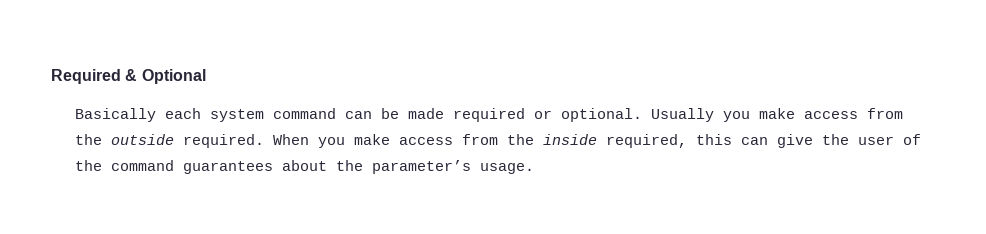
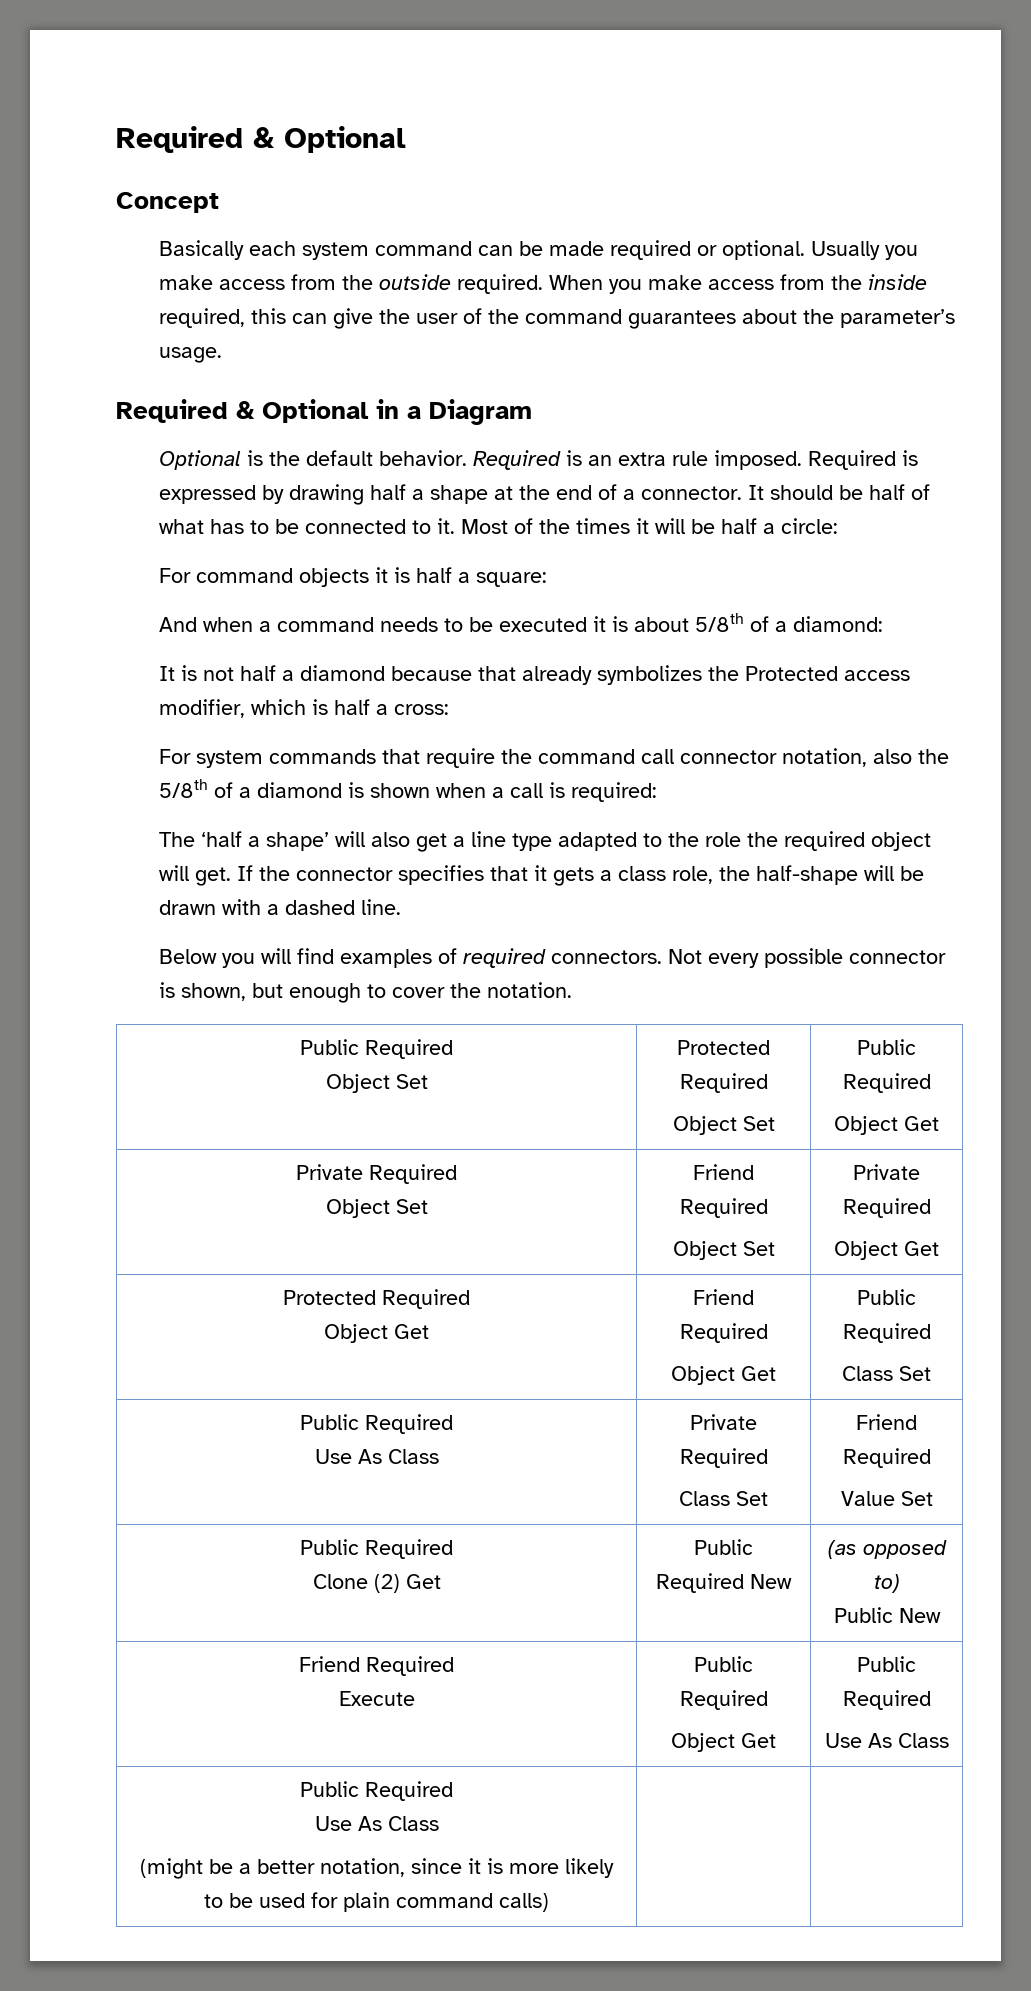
[51,69,206,84] Required & Optional -> [116,126,406,153] [116,192,219,213] Required & Optional // Concept
(534, 168) none -> [116,399,532,425] [159,450,919,470] [159,484,931,505] [159,518,839,534] [159,567,548,587] [159,613,884,632] [159,665,911,685] [159,699,450,718] [159,748,950,768] [159,779,658,802] [159,831,932,852] [159,865,925,886] [159,899,402,915] [159,948,947,968] [159,982,573,1003] [300,1039,453,1059] [325,1074,428,1093] [677,1040,770,1055] [679,1073,768,1093] [672,1116,775,1135] [857,1039,916,1055] [842,1073,931,1093] [834,1116,939,1135] [296,1164,457,1184] [325,1199,428,1218] [693,1164,754,1180] [679,1198,768,1218] [672,1241,775,1260] [853,1164,920,1180] [842,1198,931,1218] [834,1241,939,1260] [283,1289,470,1309] [324,1324,429,1343] [693,1289,754,1305] [679,1323,768,1343] [671,1366,776,1385] [857,1289,916,1305] [842,1323,931,1343] [842,1366,931,1381] [300,1414,453,1434] [314,1449,439,1464] [690,1414,757,1430] [679,1448,768,1468] [679,1491,768,1506] [856,1414,917,1430] [842,1448,931,1468] [840,1491,933,1506] [300,1539,453,1559] [312,1574,441,1593] [694,1539,753,1555] [656,1573,792,1593] [827,1540,947,1559] [873,1574,900,1593] [833,1607,941,1623] [299,1656,454,1676] [338,1691,415,1706] [694,1656,753,1672] [679,1690,768,1710] [671,1733,776,1752] [857,1656,916,1672] [842,1690,931,1710] [824,1733,949,1748] [300,1781,453,1801] [314,1816,439,1831] [140,1858,614,1879] [204,1892,549,1912] // Required & Optional in a Diagram // Optional is the default behavior. Required is an extra rule imposed. Required is expressed by drawing half a shape at the end of a connector. It should be half of what has to be connected to it. Most of the times it will be half a circle: // For command objects it is half a square: // And when a command needs to be executed it is about 5/8th of a diamond: // It is not half a diamond because that already symbolizes the Protected access modifier, which is half a cross: // For system commands that require the command call connector notation, also the 5/8th of a diamond is shown when a call is required: // The ‘half a shape’ will also get a line type adapted to the role the required object will get. If the connector specifies that it gets a class role, the half-shape will be drawn with a dashed line. // Below you will find examples of required connectors. Not every possible connector is shown, but enough to cover the notation. // Public Required // Object Set | Protected Required // Object Set | Public Required // Object Get // Private Required // Object Set | Friend Required // Object Set | Private Required // Object Get // Protected Required // Object Get | Friend Required // Object Get | Public Required // Class Set // Public Required // Use As Class | Private Required // Class Set | Friend Required // Value Set // Public Required // Clone (2) Get | Public Required New | (as opposed to) // Public New // Friend Required // Execute | Public Required // Object Get | Public Required // Use As Class // Public Required // Use As Class // (might be a better notation, since it is more likely to be used for plain command calls) | |

